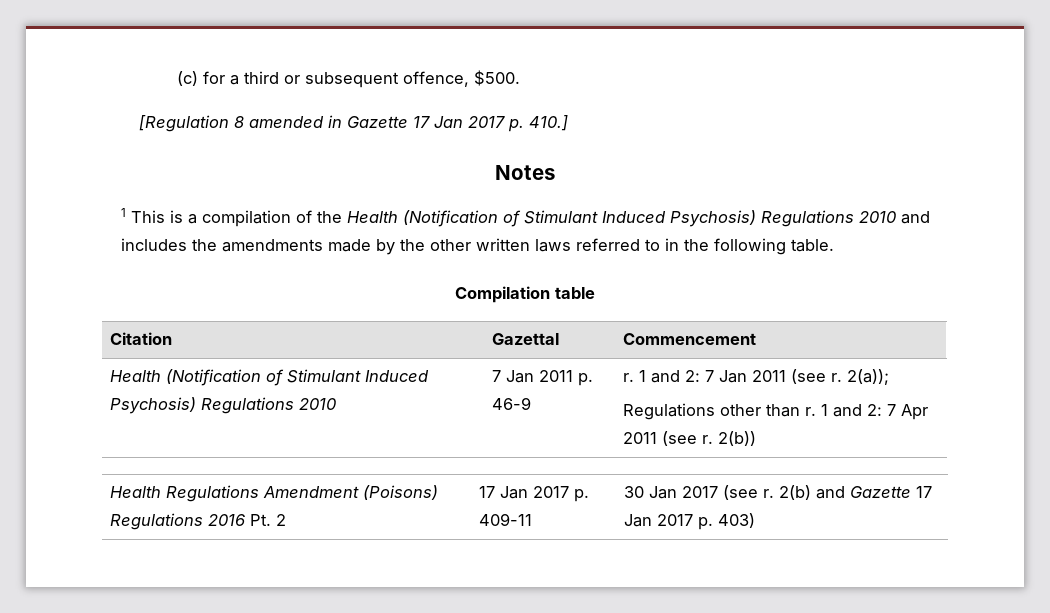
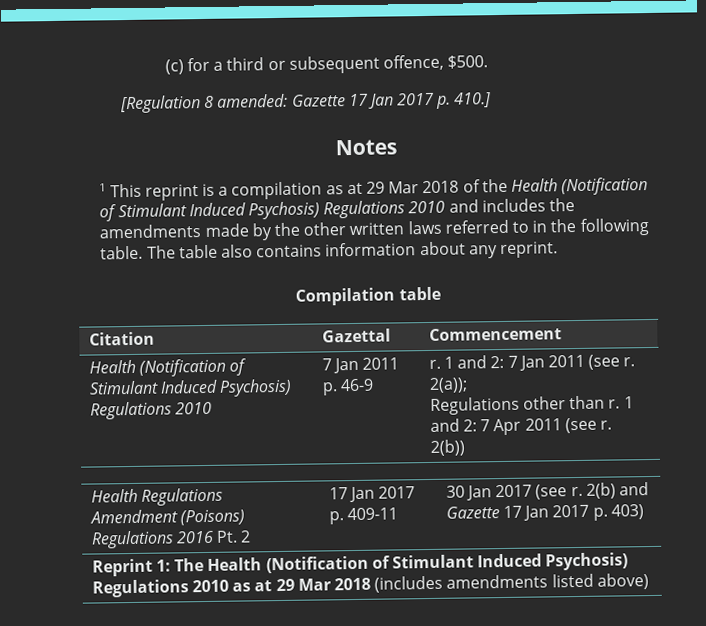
[249,115,343,128] amended in -> [217,93,289,108] amended:
(165, 216) none -> [144,184,199,201] reprint
(291, 218) none -> [325,180,460,195] as at 29 Mar 2018
(834, 245) none -> [146,241,558,259] The table also contains information about any reprint.
(756, 520) none -> [91,552,629,577] [91,573,649,598] // Reprint 1: The Health (Notification of Stimulant Induced Psychosis) Regulations 2010 as at 29 Mar 2018 (includes amendments listed above)

